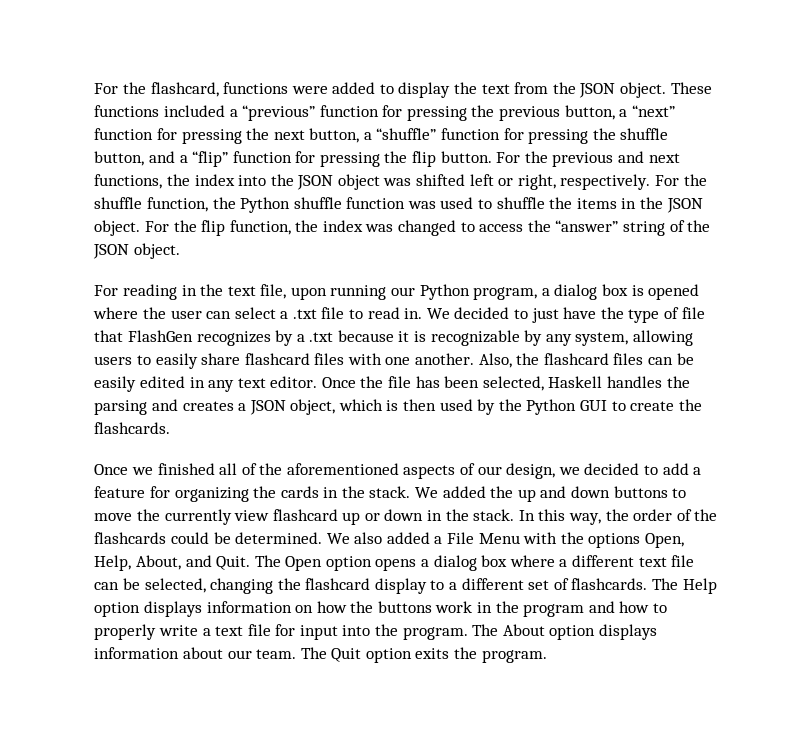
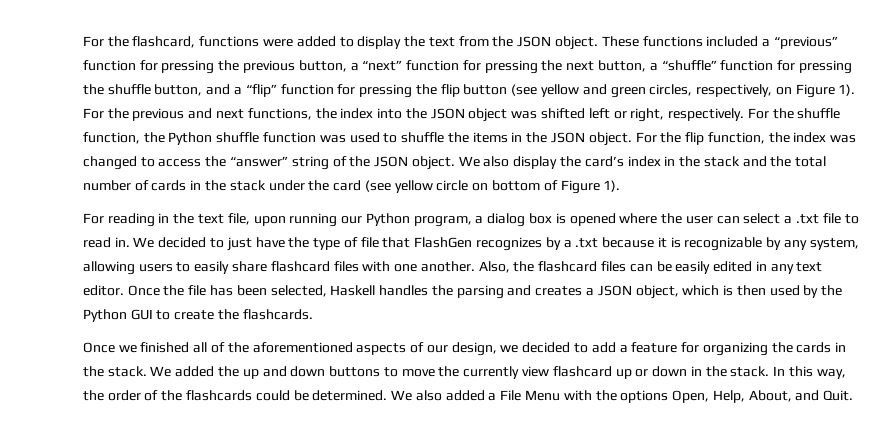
[440,151,492,163] button. -> [463,84,856,98] button (see yellow and green circles, respectively, on Figure 1).
(180, 251) none -> [458,156,827,169] [82,180,621,194] We also display the card’s index in the stack and the total number of cards in the stack under the card (see yellow circle on bottom of Figure 1).
[254,555,695,571] [94,578,717,594] [94,601,668,617] [94,624,658,640] [94,647,547,663] The Open option opens a dialog box where a different text file can be selected, changing the flashcard display to a different set of flashcards. The Help option displays information on how the buttons work in the program and how to properly write a text file for input into the program. The About option displays information about our team. The Quit option exits the program. -> (854, 395) none

